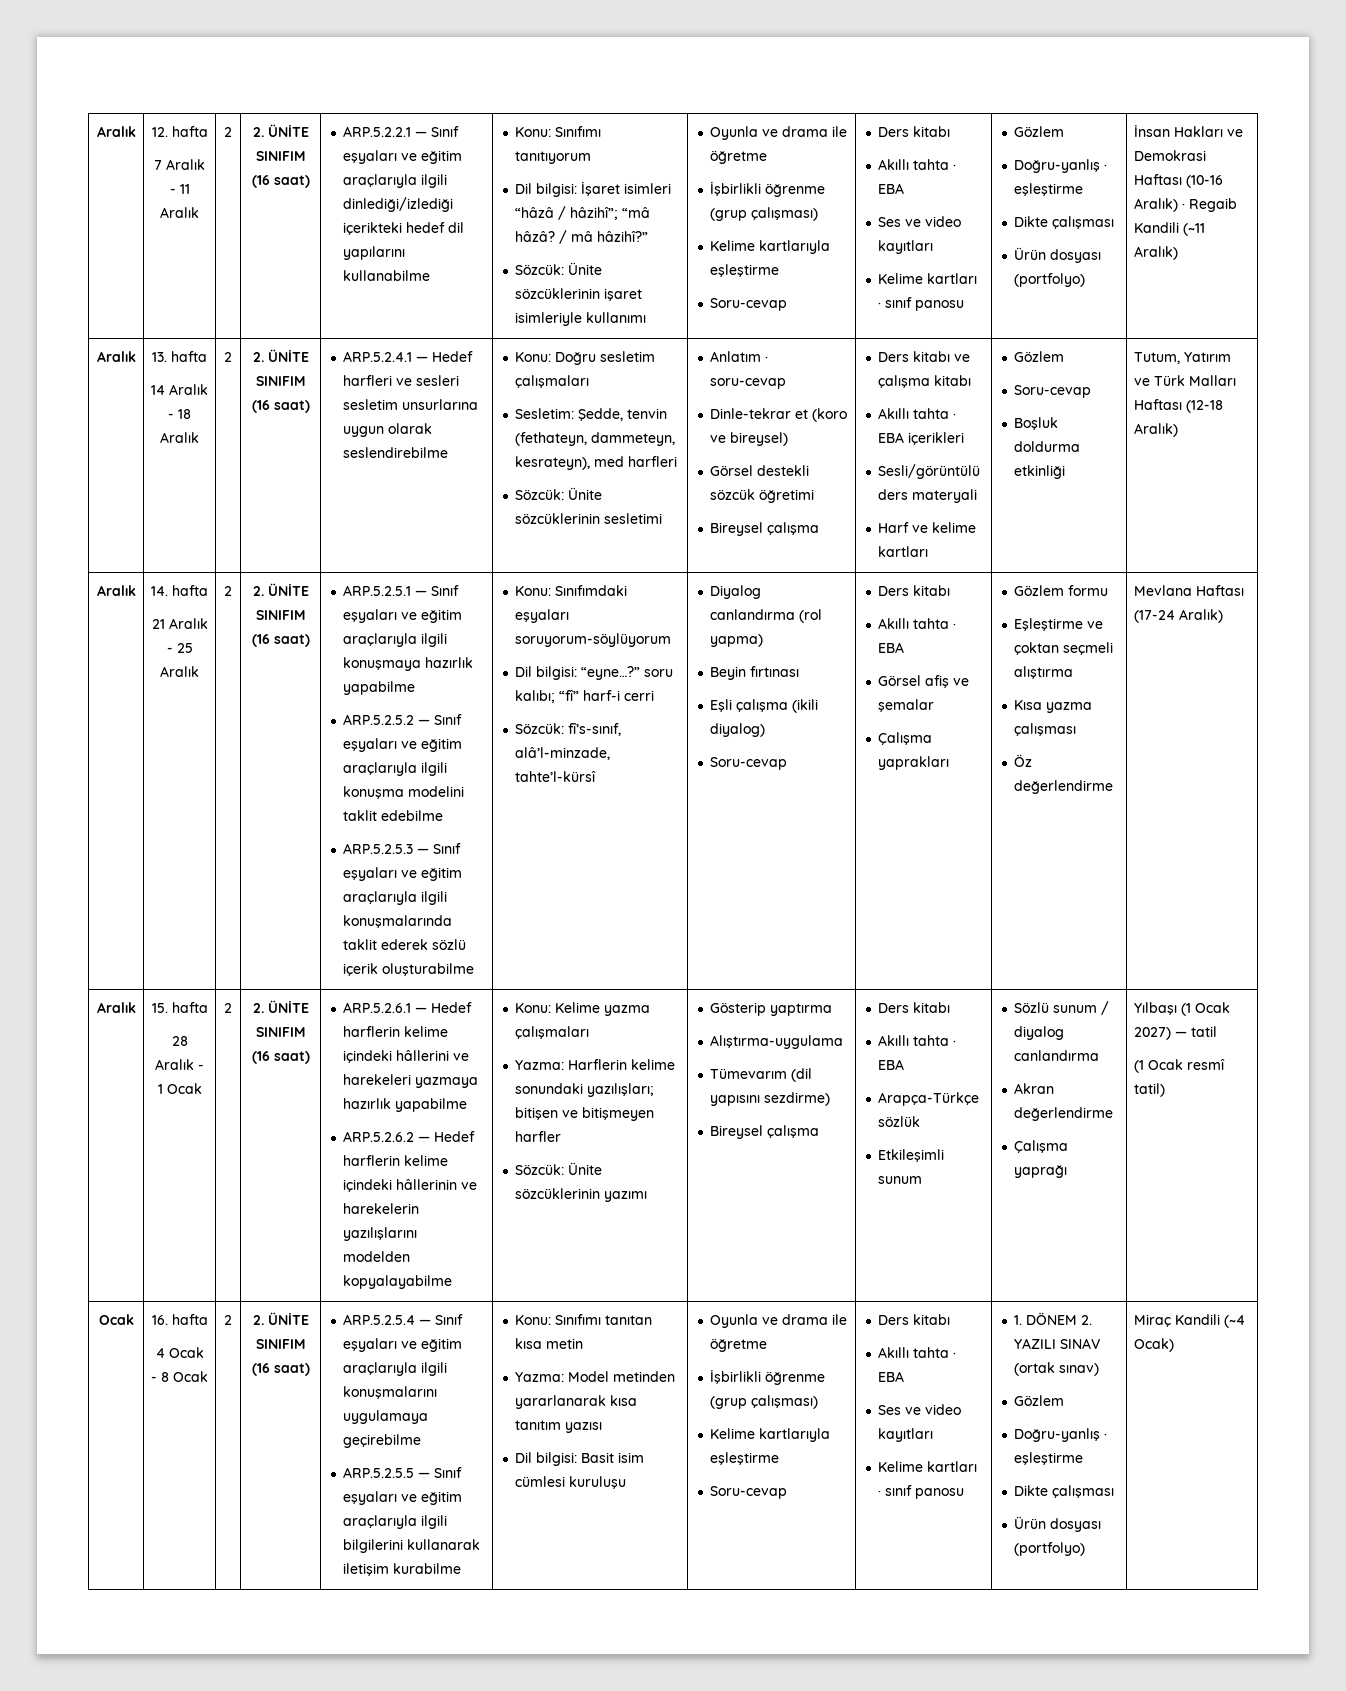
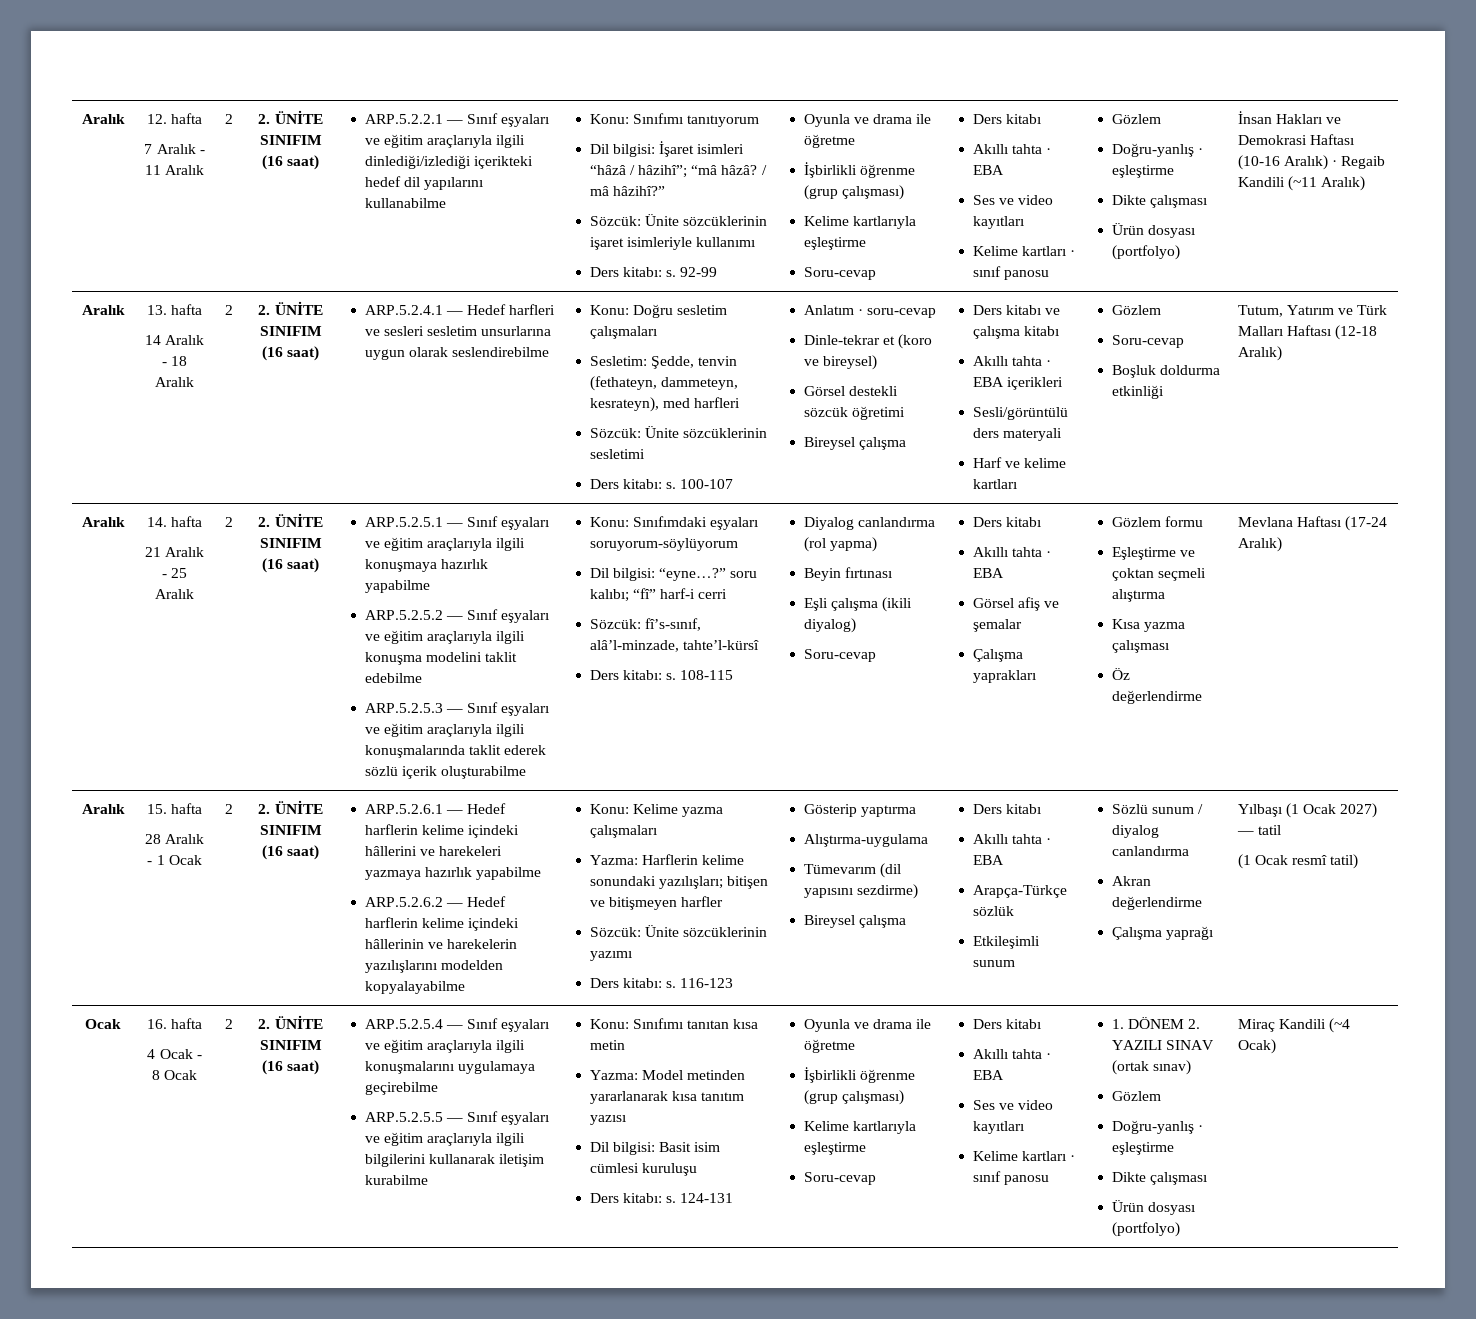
(647, 317) none -> [589,267,718,277] // Ders kitabı: s. 92-99
(663, 518) none -> [589,479,734,489] // Ders kitabı: s. 100-107
(597, 776) none -> [589,670,734,680] // Ders kitabı: s. 108-115
(648, 1196) none -> [589,978,734,988] // Ders kitabı: s. 116-123
(627, 1482) none -> [589,1193,734,1203] // Ders kitabı: s. 124-131

